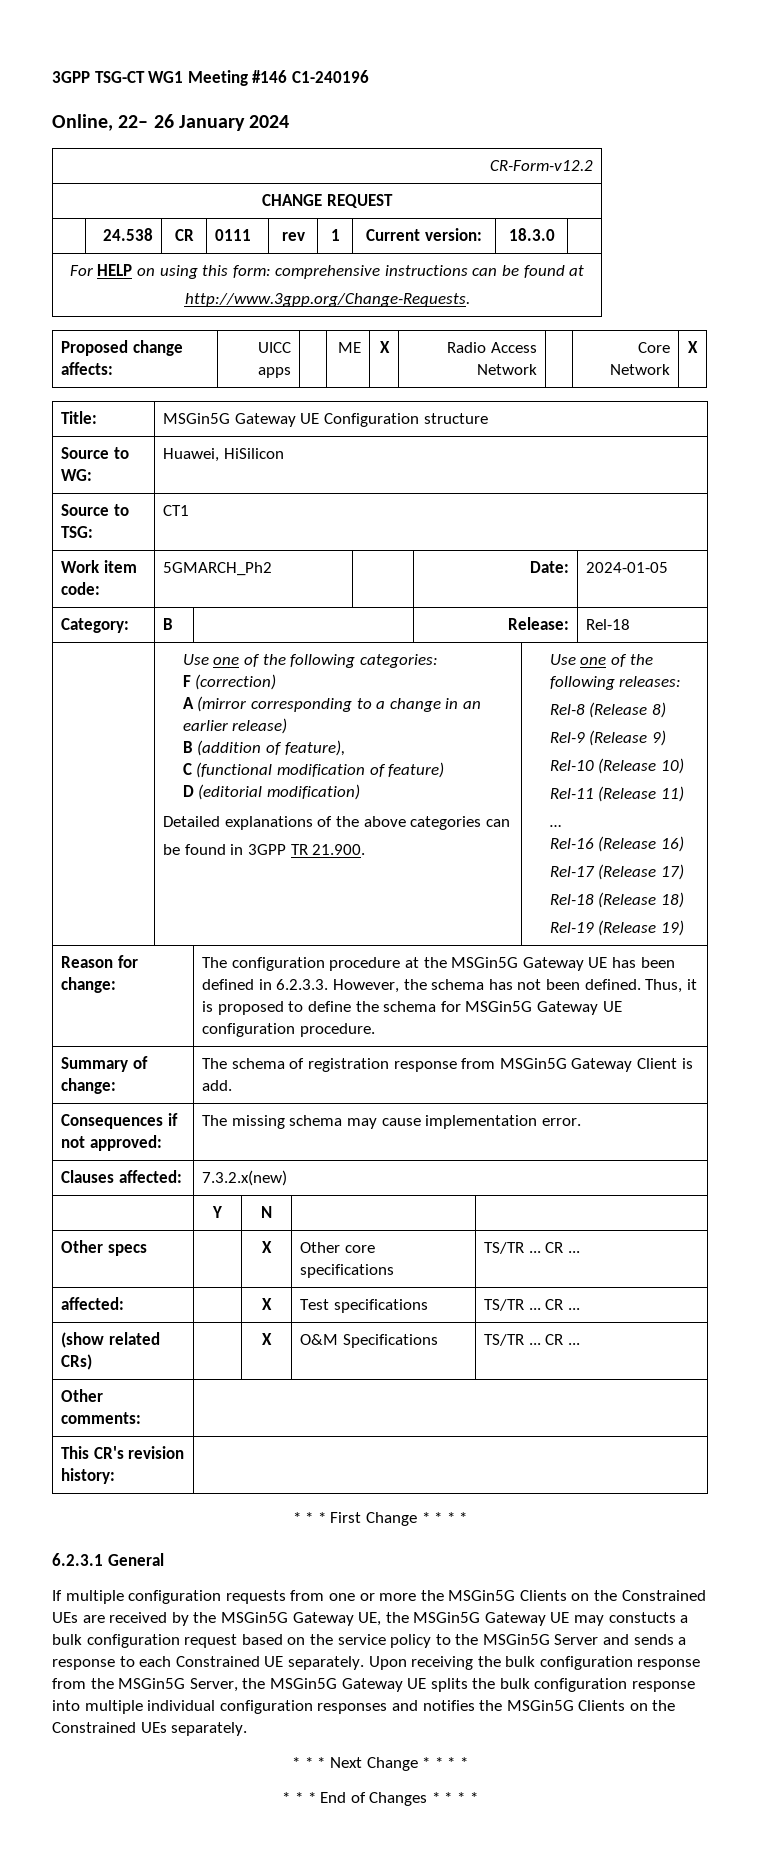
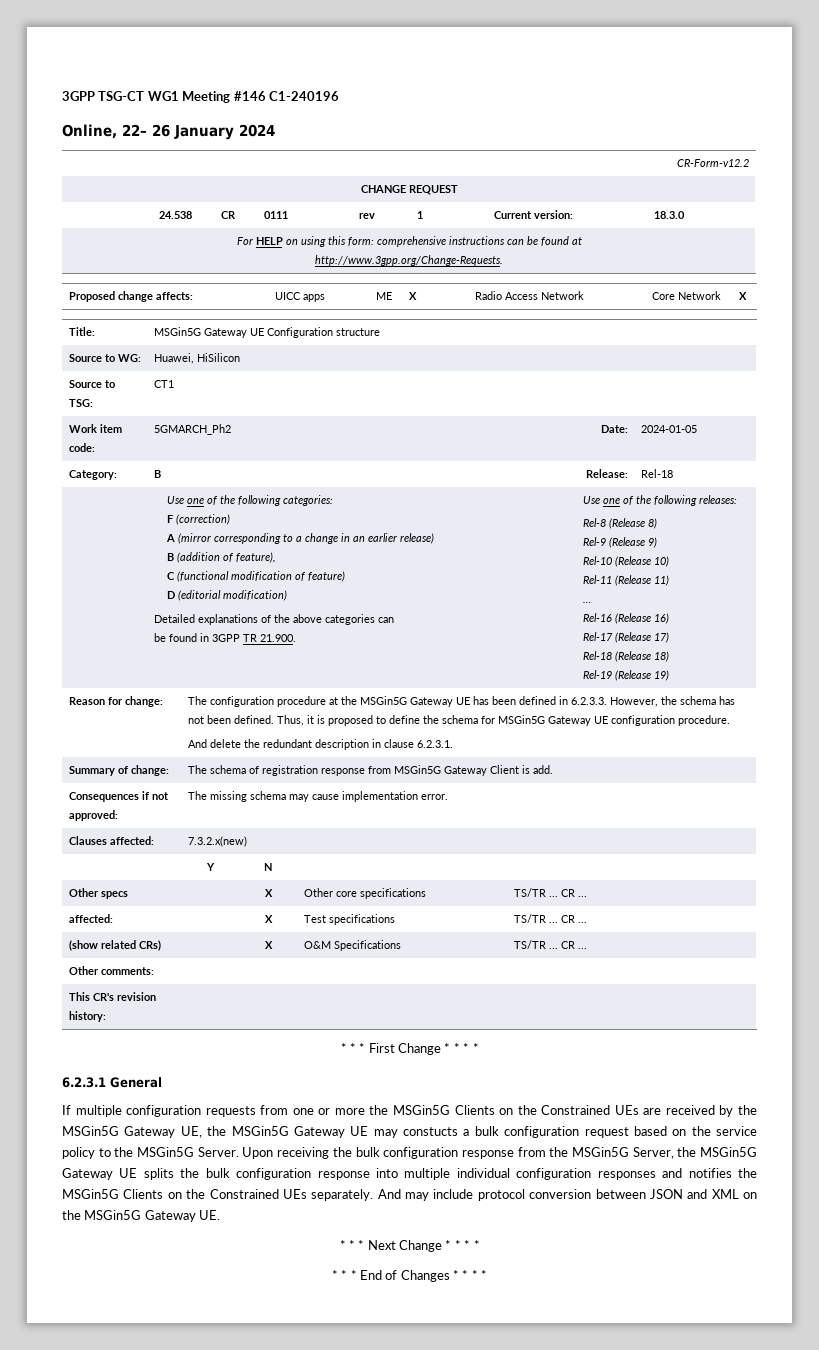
(375, 1030) none -> [187,739,453,750] // And delete the redundant description in clause 6.2.3.1.
[554,1634,687,1645] [52,1656,364,1670] Server and sends a response to each Constrained UE separately. -> [197,1147,239,1157] Server.
(248, 1729) none -> [377,1189,757,1201] [62,1210,221,1222] And may include protocol conversion between JSON and XML on the MSGin5G Gateway UE.

